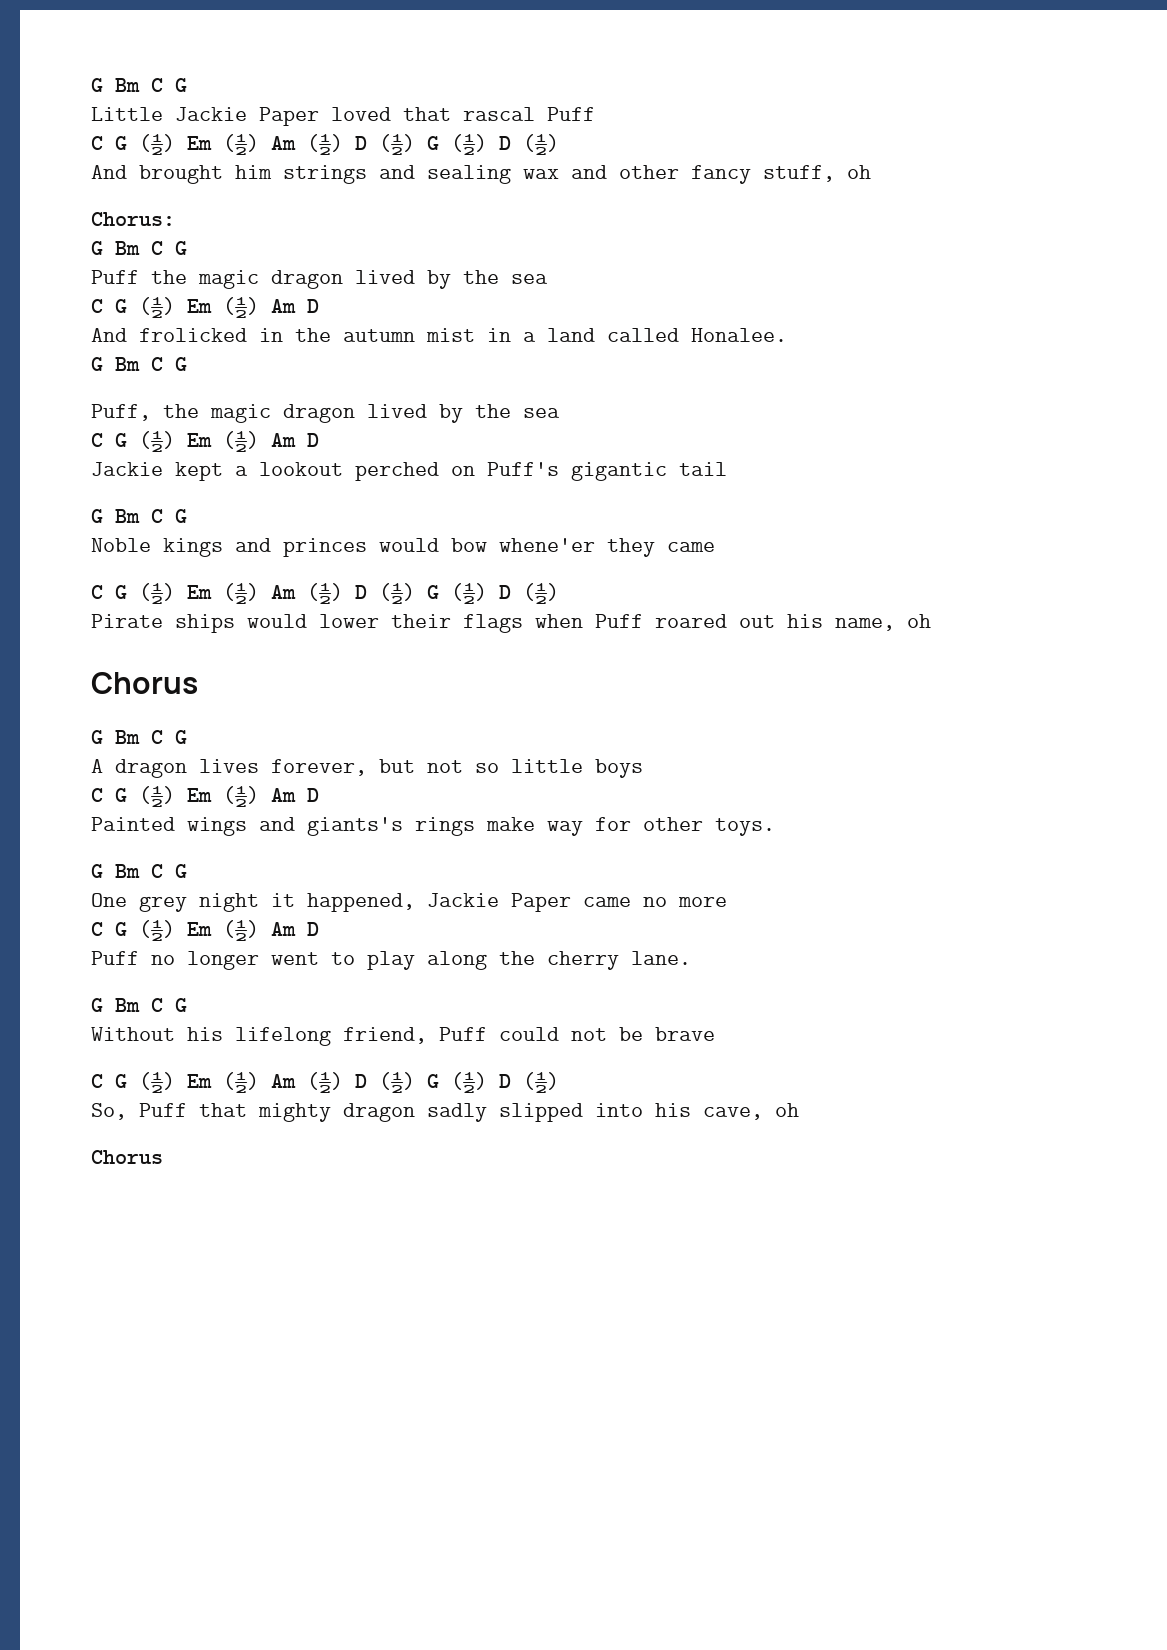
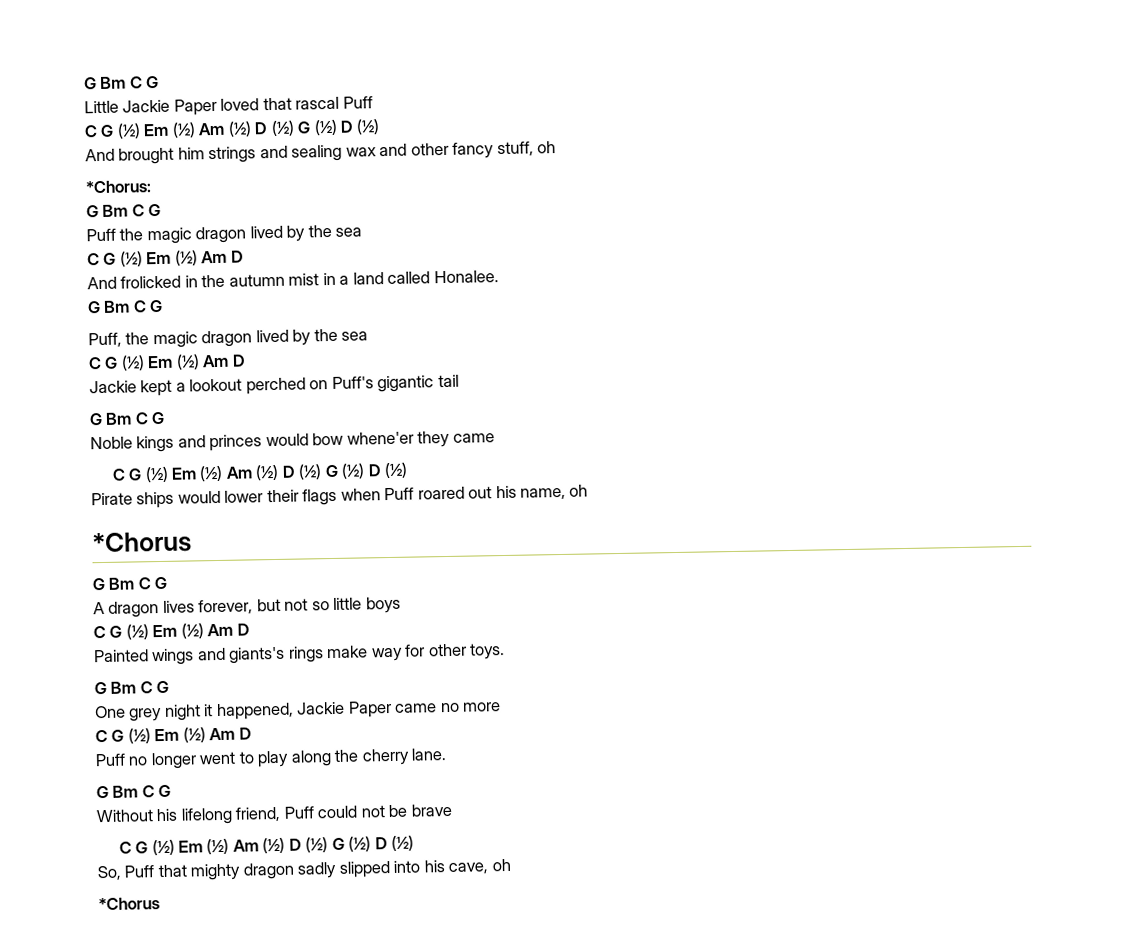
[91,212,175,226] Chorus: -> [85,180,152,194] *Chorus:
[91,672,198,694] Chorus -> [91,531,192,554] *Chorus
[91,1150,163,1164] Chorus -> [98,897,160,911] *Chorus

